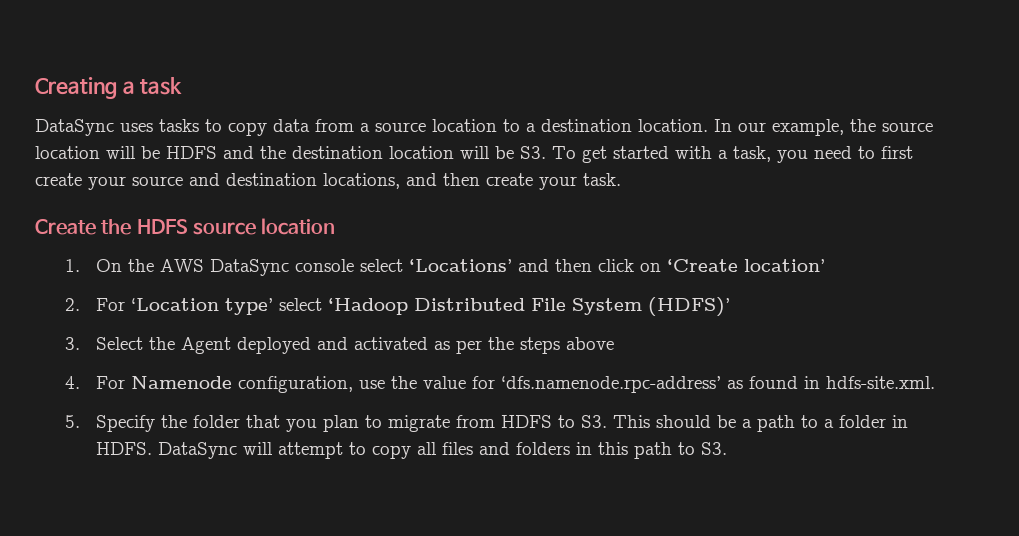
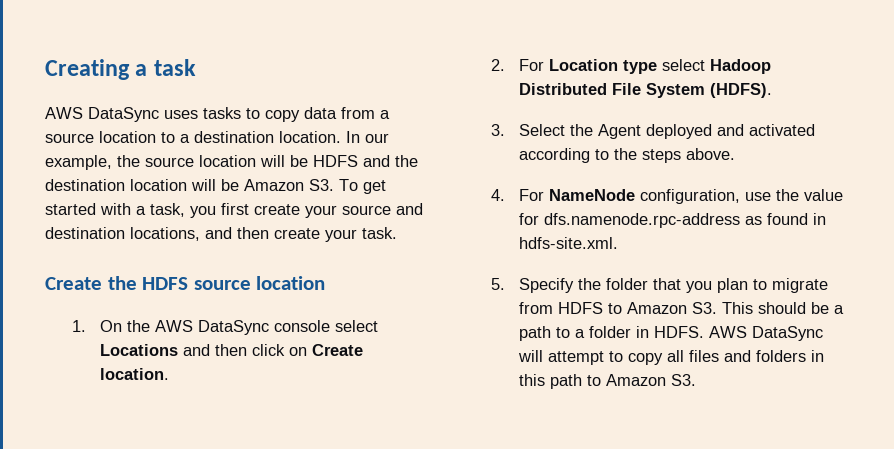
(183, 86) none -> [45,107,83,119] AWS
(514, 152) none -> [244,179,304,191] Amazon
[814,146,875,159] need to -> (216, 212) none
[408,259,512,272] ‘Locations’ -> [99,344,178,356] Locations
[666,259,825,272] ‘Create location’ -> [311,344,363,356] [99,368,169,380] Create location.
[130,298,408,315] ‘Location type’ select ‘Hadoop -> [548,59,771,74] Location type select Hadoop
[647,297,730,317] (HDFS)’ -> [709,83,772,98] (HDFS).
[433,340,482,354] as per -> [518,148,609,163] according to
[565,337,614,350] above -> [685,148,735,160] above.
[130,376,232,389] Namenode -> [548,189,635,201] NameNode
[500,376,721,393] ‘dfs.namenode.rpc-address’ -> [543,213,740,228] dfs.namenode.rpc-address
(575, 421) none -> [626,302,687,314] Amazon
(152, 448) none -> [708,326,747,338] AWS
(695, 448) none -> [605,374,666,386] Amazon

